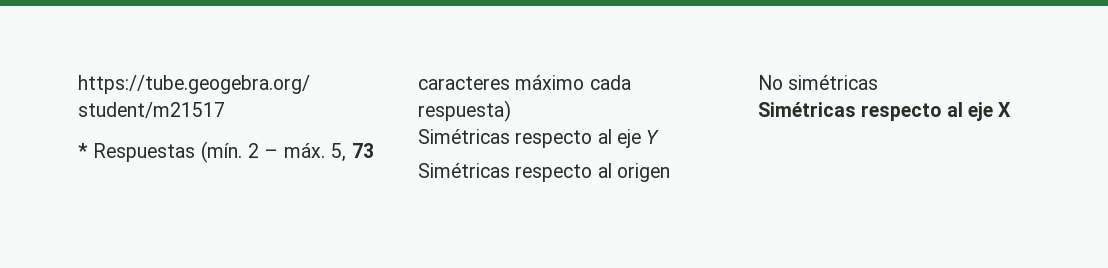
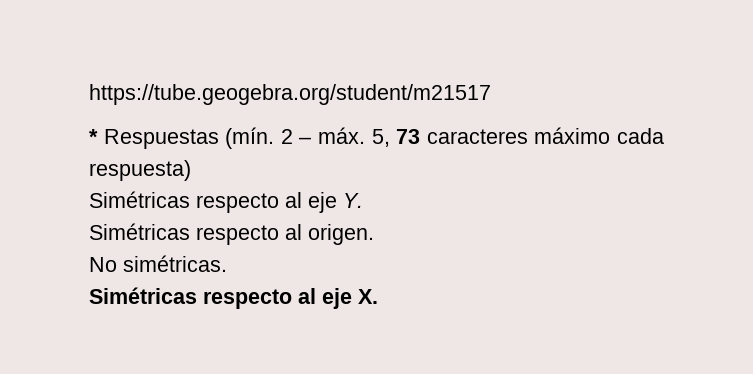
[646,130,660,144] [418,163,670,182] Y // Simétricas respecto al origen -> [343,193,363,208] [89,223,374,245] Y. // Simétricas respecto al origen.
[788,75,879,90] [758,102,1012,121] simétricas // Simétricas respecto al eje X -> [123,255,227,272] [89,287,378,309] simétricas. // Simétricas respecto al eje X.

